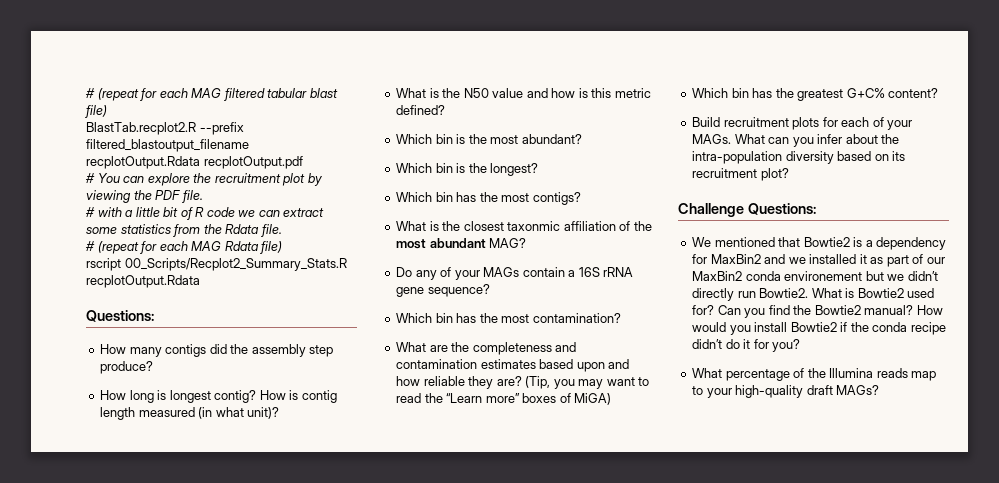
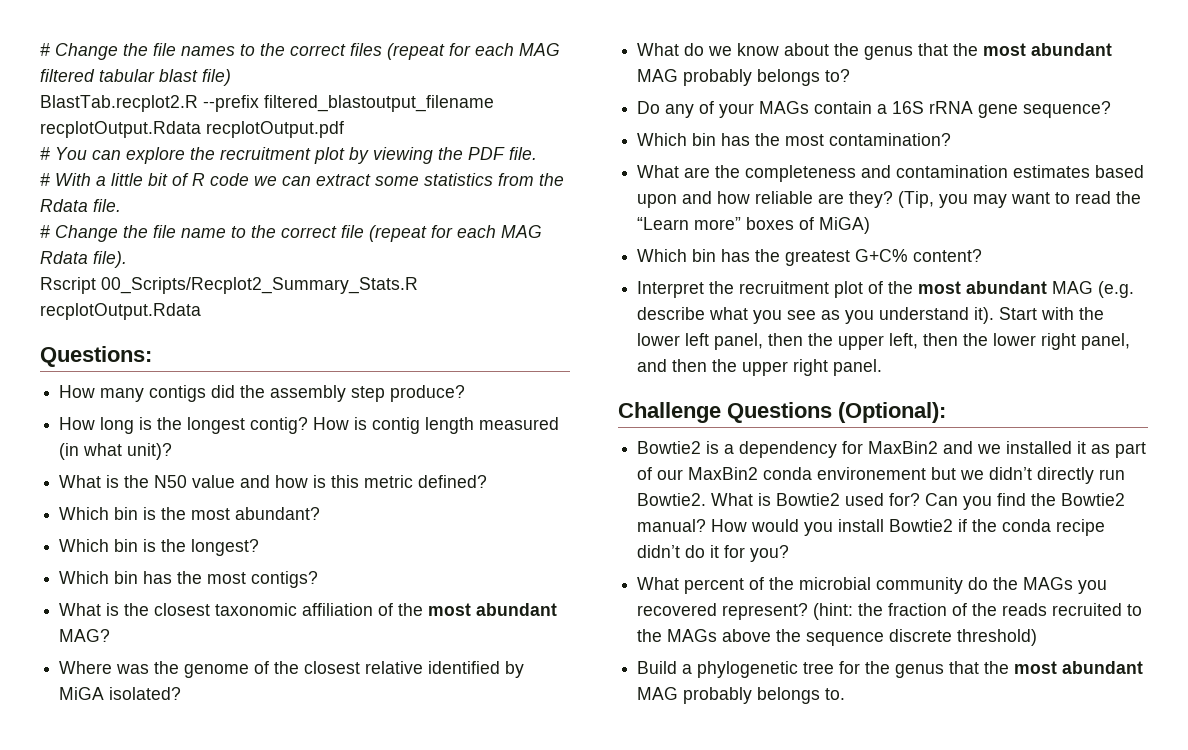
[85,88,95,98] # -> [40,43,382,60] # Change the file names to the correct files
[97,207,122,217] with -> [55,173,91,186] With
(95, 246) none -> [55,225,364,242] Change the file name to the correct file
[260,241,283,254] [86,258,121,271] file) // rscript -> [93,251,127,268] [40,277,96,294] file). // Rscript
(167, 395) none -> [157,417,183,430] the
[507,221,561,231] taxonmic -> [215,603,298,616] taxonomic
(527, 243) none -> [59,661,525,678] [59,687,182,700] [637,43,1113,60] [637,69,851,86] // Where was the genome of the closest relative identified by MiGA isolated? // What do we know about the genus that the most abundant MAG probably belongs to?
[468,376,522,389] they are? -> [818,191,894,208] are they?
[692,117,913,130] [692,134,900,147] [692,151,906,164] [692,168,789,181] [678,203,816,217] [692,237,801,247] Build recruitment plots for each of your MAGs. What can you infer about the intra-population diversity based on its recruitment plot? // Challenge Questions: // We mentioned that -> [637,281,1135,298] [637,307,1105,324] [637,333,1131,350] [637,359,883,376] [618,402,946,423] Interpret the recruitment plot of the most abundant MAG (e.g. describe what you see as you understand it). Start with the lower left panel, then the upper left, then the lower right panel, and then the upper right panel. // Challenge Questions (Optional): //
[725,368,937,381] [692,385,880,398] percentage of the Illumina reads map to your high-quality draft MAGs? -> [684,577,1108,594] [637,603,1143,620] [637,629,1038,646] [637,661,1144,678] [637,687,846,704] percent of the microbial community do the MAGs you recovered represent? (hint: the fraction of the reads recruited to the MAGs above the sequence discrete threshold) // Build a phylogenetic tree for the genus that the most abundant MAG probably belongs to.

